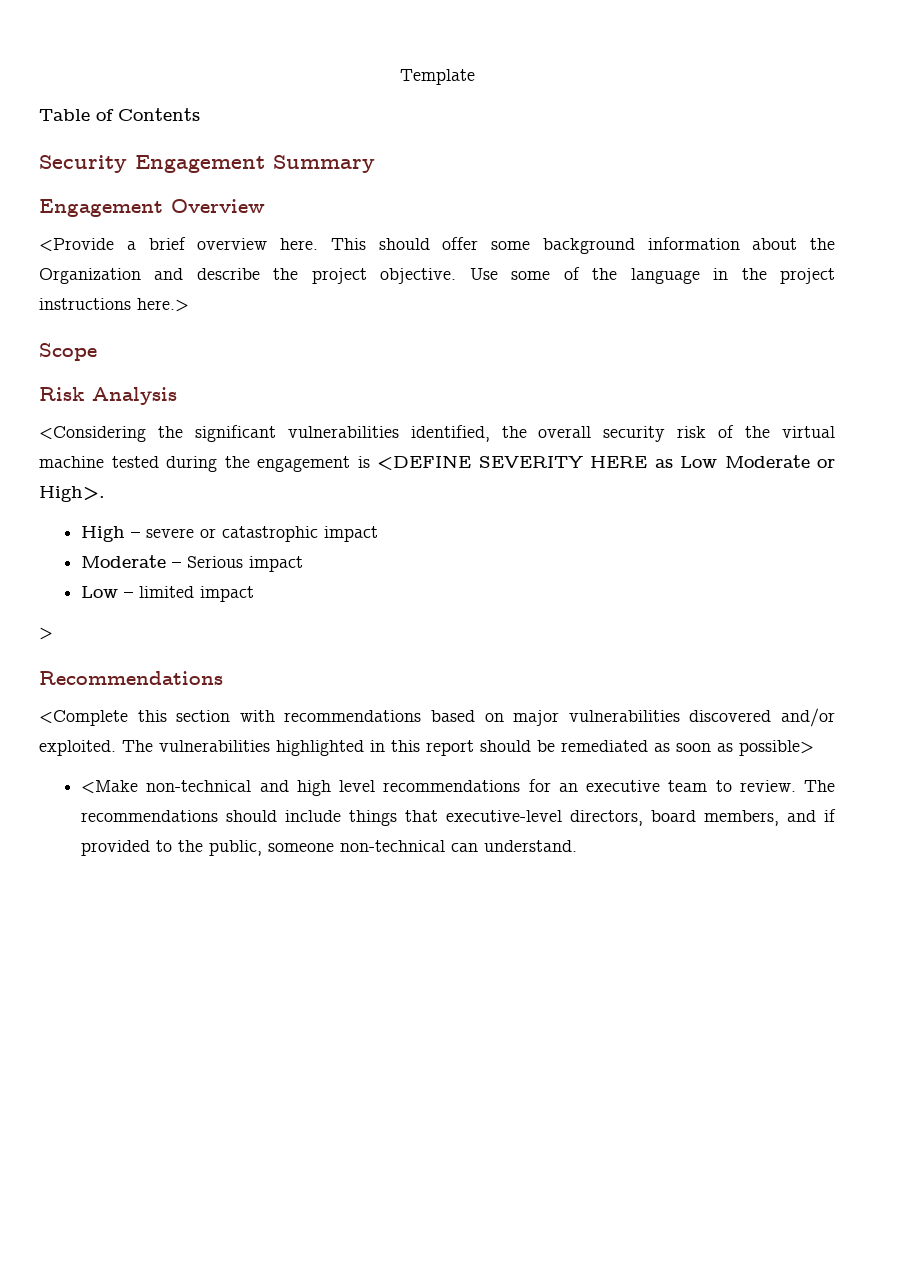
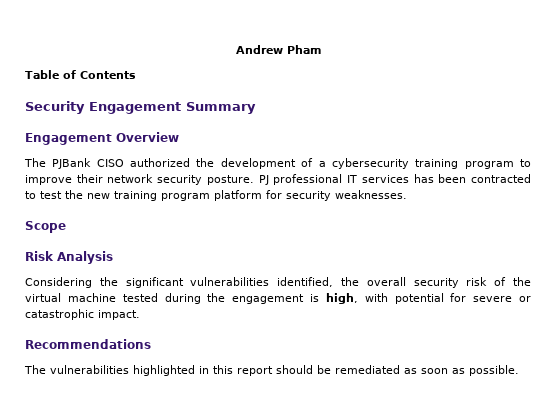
[399,69,475,85] Template -> [235,45,321,54] Andrew Pham
[39,237,835,254] [39,267,835,284] [39,298,189,312] <Provide a brief overview here. This should offer some background information about the Organization and describe the project objective. Use some of the language in the project instructions here.> -> [24,158,531,169] [25,174,532,185] [25,190,407,201] The PJBank CISO authorized the development of a cybersecurity training program to improve their network security posture. PJ professional IT services has been contracted to test the new training program platform for security weaknesses.
[39,426,146,442] <Considering -> [25,277,92,288] Considering
[377,455,835,470] [39,486,105,502] [81,526,379,542] [81,555,304,572] [81,586,255,602] [39,627,53,640] [39,671,223,685] [39,708,836,727] [39,740,116,756] <DEFINE SEVERITY HERE as Low Moderate or High>. // High – severe or catastrophic impact // Moderate – Serious impact // Low – limited impact // > // Recommendations // <Complete this section with recommendations based on major vulnerabilities discovered and/or exploited. -> [325,293,531,304] [25,309,140,320] [25,339,151,349] high, with potential for severe or catastrophic impact. // Recommendations //
[739,740,814,756] [81,779,835,796] [81,809,836,826] [81,840,578,856] possible> // <Make non-technical and high level recommendations for an executive team to review. The recommendations should include things that executive-level directors, board members, and if provided to the public, someone non-technical can understand. -> [469,365,519,376] possible.

